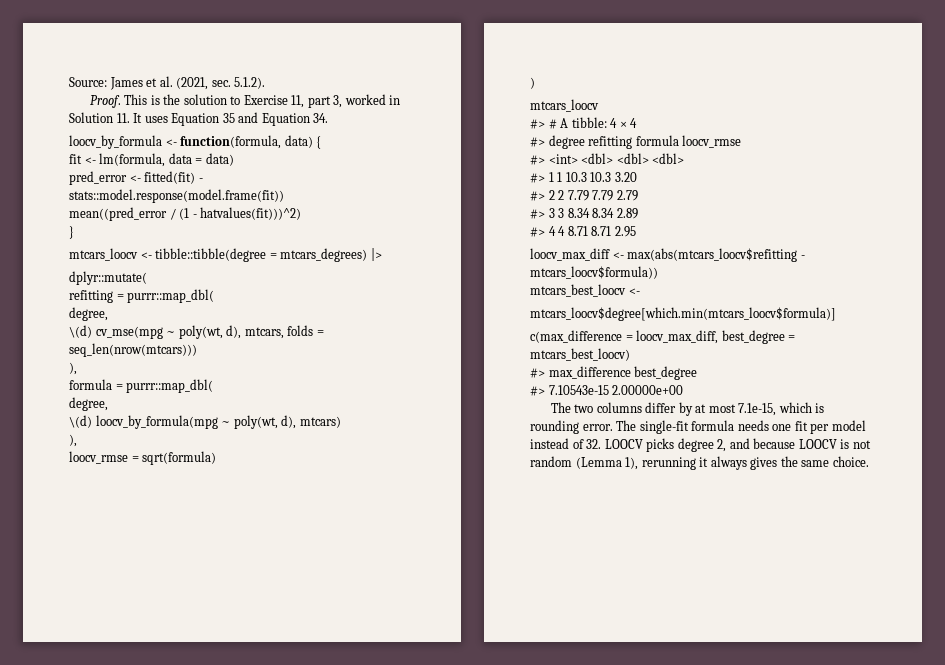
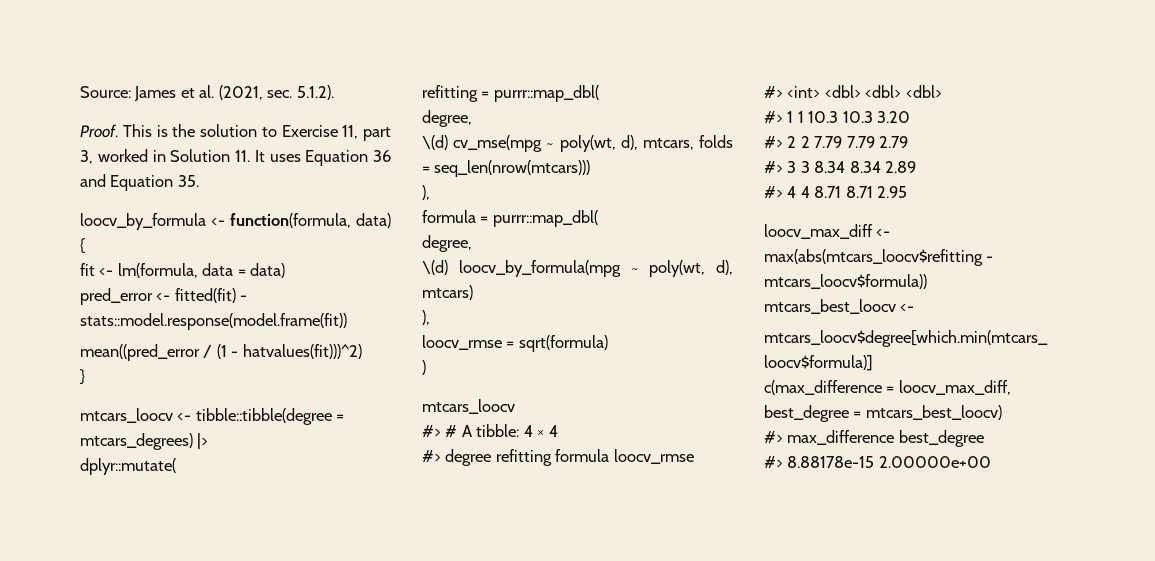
[222,113,235,123] 35 -> [373,150,391,162] 36
[313,113,329,123] 34. -> [177,175,199,187] 35.
[548,385,609,395] 7.10543e-15 -> [787,456,875,468] 8.88178e-15
[550,402,825,416] [530,420,866,434] [530,438,871,452] [530,456,869,470] // The two columns differ by at most 7.1e-15, which is rounding error. The single-fit formula needs one fit per model instead of 32. LOOCV picks degree 2, and because LOOCV is not random (Lemma 1), rerunning it always gives the same choice. -> (991, 462) none

